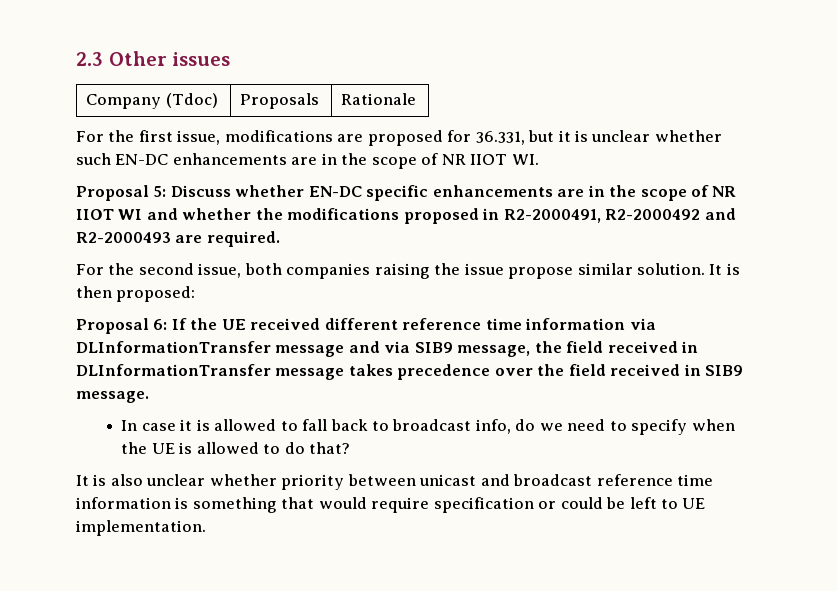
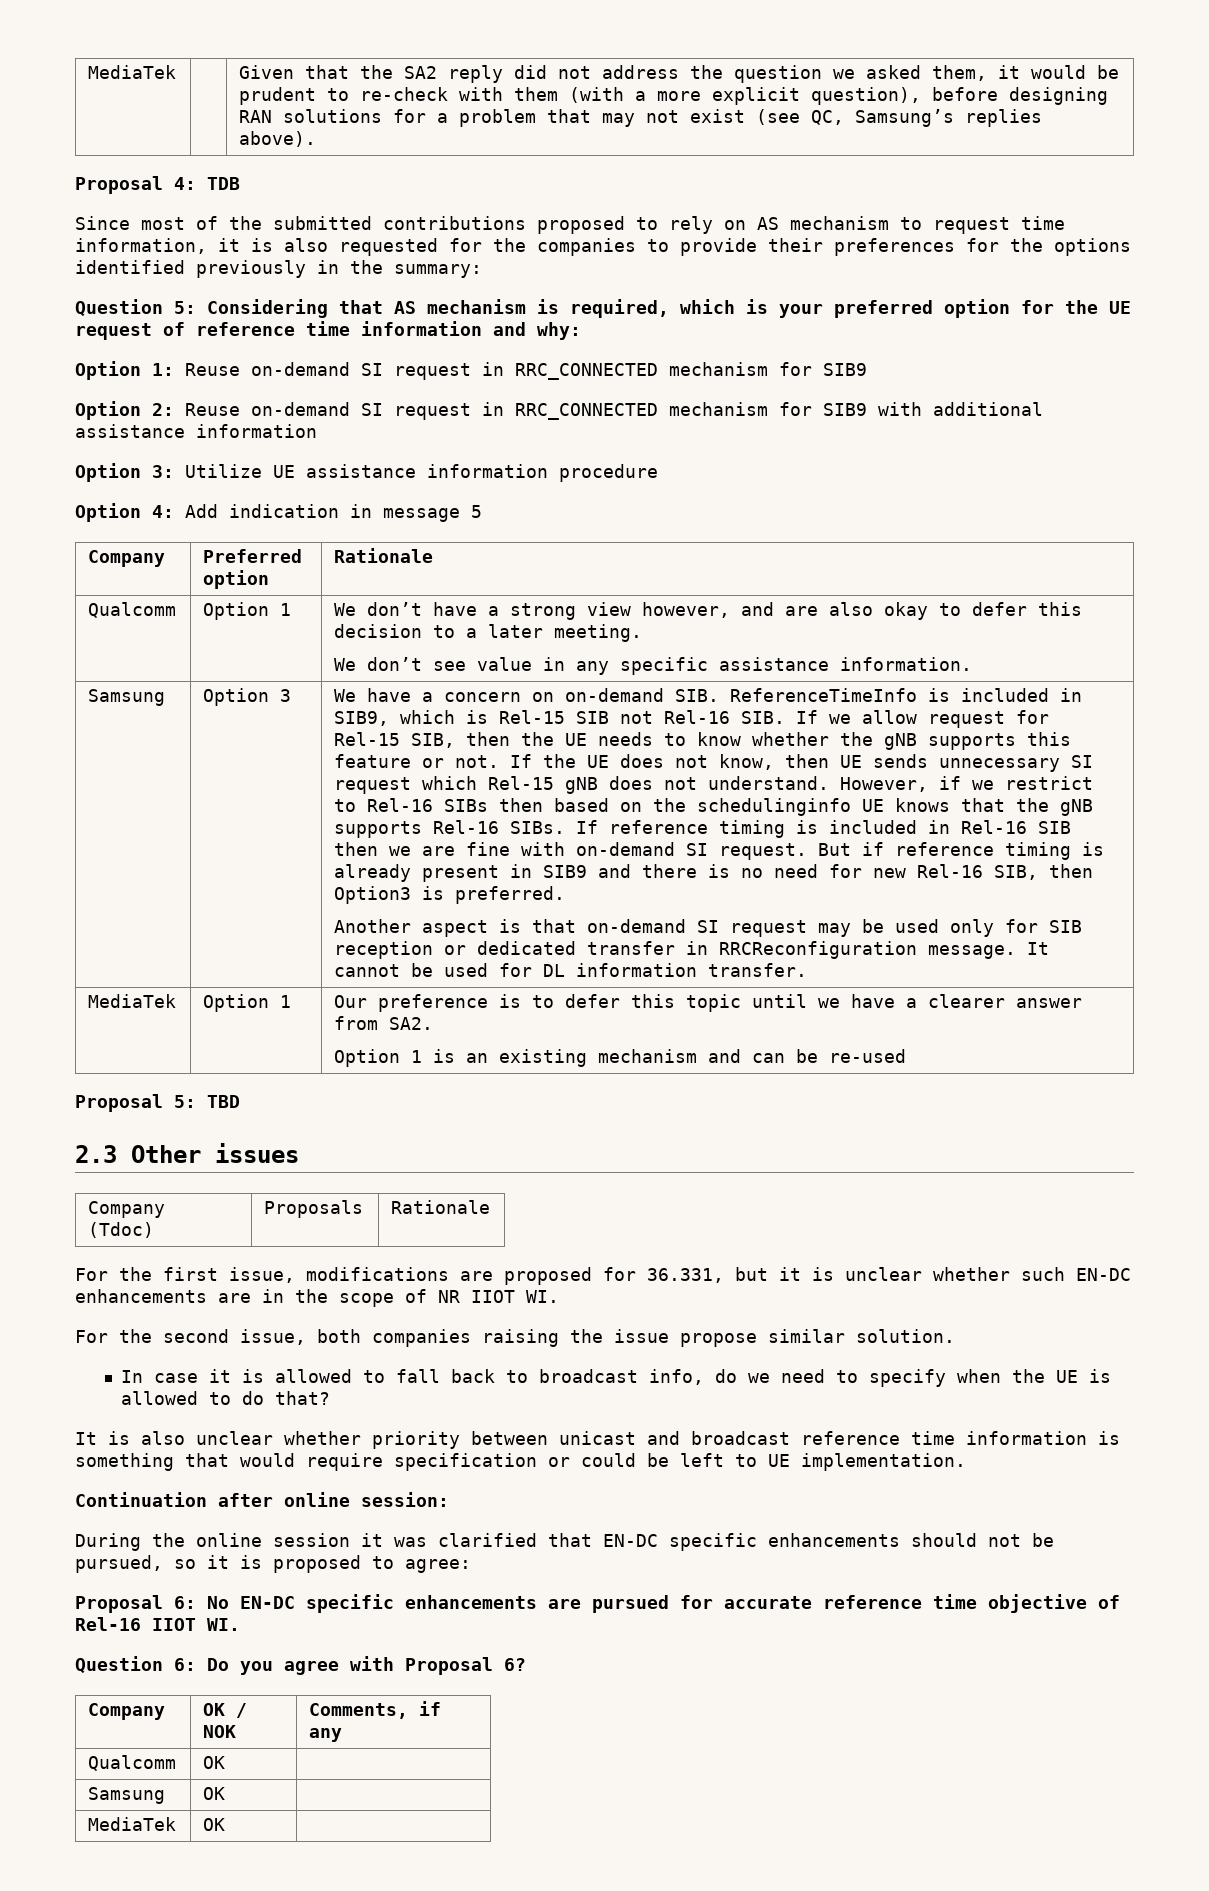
(76, 59) none -> [88,65,177,79] [239,65,1120,83] [239,87,1109,105] [239,109,1043,127] [239,131,317,147] [75,176,240,194] [75,216,1065,234] [75,238,1131,256] [75,260,482,278] [75,299,1131,318] [75,321,581,340] [75,361,867,380] [75,401,1043,420] [75,424,317,438] [75,463,658,482] [75,503,482,522] [88,550,166,567] [203,549,303,563] [203,570,270,589] [334,548,434,563] [88,602,177,618] [203,602,292,620] [334,602,1083,620] [334,624,643,642] [334,657,973,675] [88,689,166,706] [203,688,292,706] [334,688,1083,702] [334,710,1050,728] [334,732,1072,750] [334,754,1094,772] [334,776,1094,794] [334,798,1094,816] [334,820,1072,838] [334,842,1105,860] [334,864,1094,882] [334,886,566,904] [334,919,1083,937] [334,941,1050,959] [334,963,808,977] [88,994,177,1008] [203,994,292,1012] [334,994,1083,1012] [334,1016,434,1030] [334,1049,907,1067] [75,1094,240,1112] MediaTek | | Given that the SA2 reply did not address the question we asked them, it would be prudent to re-check with them (with a more explicit question), before designing RAN solutions for a problem that may not exist (see QC, Samsung’s replies above). // Proposal 4: TDB // Since most of the submitted contributions proposed to rely on AS mechanism to request time information, it is also requested for the companies to provide their preferences for the options identified previously in the summary: // Question 5: Considering that AS mechanism is required, which is your preferred option for the UE request of reference time information and why: // Option 1: Reuse on-demand SI request in RRC_CONNECTED mechanism for SIB9 // Option 2: Reuse on-demand SI request in RRC_CONNECTED mechanism for SIB9 with additional assistance information // Option 3: Utilize UE assistance information procedure // Option 4: Add indication in message 5 // Company | Preferred option | Rationale // Qualcomm | Option 1 | We don’t have a strong view however, and are also okay to defer this decision to a later meeting. // We don’t see value in any specific assistance information. // Samsung | Option 3 | We have a concern on on-demand SIB. ReferenceTimeInfo is included in SIB9, which is Rel-15 SIB not Rel-16 SIB. If we allow request for Rel-15 SIB, then the UE needs to know whether the gNB supports this feature or not. If the UE does not know, then UE sends unnecessary SI request which Rel-15 gNB does not understand. However, if we restrict to Rel-16 SIBs then based on the schedulinginfo UE knows that the gNB supports Rel-16 SIBs. If reference timing is included in Rel-16 SIB then we are fine with on-demand SI request. But if reference timing is already present in SIB9 and there is no need for new Rel-16 SIB, then Option3 is preferred. // Another aspect is that on-demand SI request may be used only for SIB reception or dedicated transfer in RRCReconfiguration message. It cannot be used for DL information transfer. // MediaTek | Option 1 | Our preference is to defer this topic until we have a clearer answer from SA2. // Option 1 is an existing mechanism and can be re-used // Proposal 5: TBD //
[76,185,737,201] [76,208,736,224] [76,231,280,247] // Proposal 5: Discuss whether EN-DC specific enhancements are in the scope of NR IIOT WI and whether the modifications proposed in R2-2000491, R2-2000492 and R2-2000493 are required. -> (559, 1296) none
[709,263,740,275] [76,286,196,302] [76,318,656,334] [76,341,699,357] [76,364,744,380] [76,391,149,403] It is then proposed: // Proposal 6: If the UE received different reference time information via DLInformationTransfer message and via SIB9 message, the field received in DLInformationTransfer message takes precedence over the field received in SIB9 message. -> (955, 1336) none
(206, 528) none -> [75,1492,449,1507] [75,1533,1054,1551] [75,1555,471,1573] [75,1594,1120,1613] [75,1617,240,1631] [75,1656,526,1675] [88,1703,166,1720] [203,1703,248,1718] [203,1725,237,1738] [309,1701,442,1719] [309,1728,343,1742] [88,1755,177,1771] [203,1756,226,1769] [88,1787,166,1804] [203,1787,226,1800] [88,1817,177,1831] [203,1818,226,1831] // Continuation after online session: // During the online session it was clarified that EN-DC specific enhancements should not be pursued, so it is proposed to agree: // Proposal 6: No EN-DC specific enhancements are pursued for accurate reference time objective of Rel-16 IIOT WI. // Question 6: Do you agree with Proposal 6? // Company | OK / NOK | Comments, if any // Qualcomm | OK | // Samsung | OK | // MediaTek | OK |

